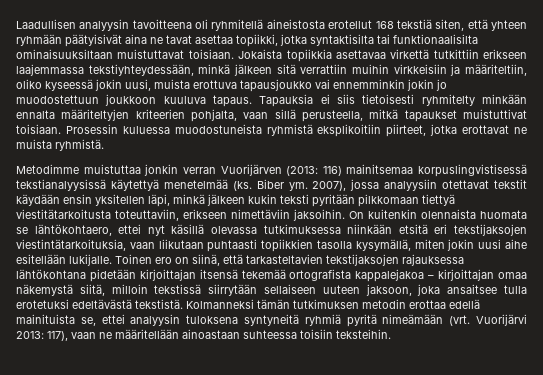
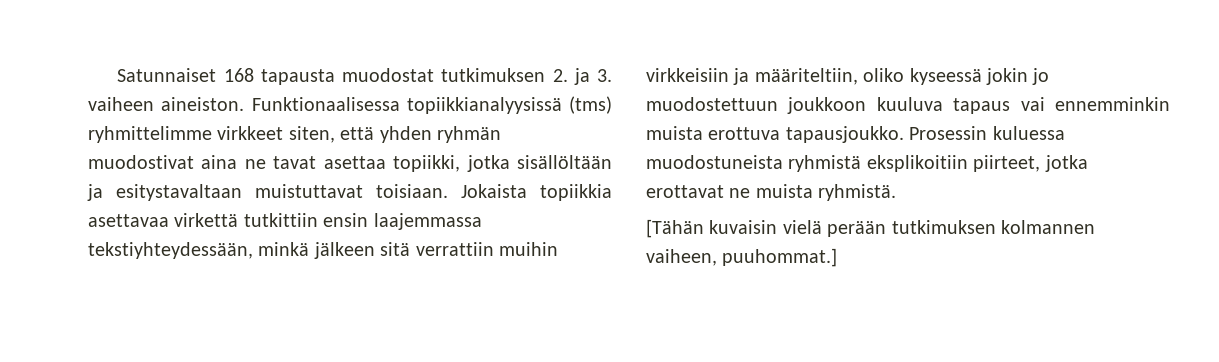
[16,19,528,31] [16,34,122,47] Laadullisen analyysin tavoitteena oli ryhmitellä aineistosta erotellut 168 tekstiä siten, että yhteen ryhmään päätyisivät -> [117,68,613,85] [88,96,612,114] [88,126,501,143] [88,155,194,169] Satunnaiset 168 tapausta muodostat tutkimuksen 2. ja 3. vaiheen aineiston. Funktionaalisessa topiikkianalyysissä (tms) ryhmittelimme virkkeet siten, että yhden ryhmän muodostivat
[310,34,478,46] [16,49,113,59] syntaktisilta tai funktionaalisilta ominaisuuksiltaan -> [517,155,612,169] [87,184,242,201] sisällöltään ja esitystavaltaan
[483,49,527,59] erikseen -> [323,213,369,227] ensin
[125,79,447,92] [16,94,527,107] [16,109,527,122] [16,124,61,134] uusi, muista erottuva tapausjoukko vai ennemminkin jokin jo muodostettuun joukkoon kuuluva tapaus. Tapauksia ei siis tietoisesti ryhmitelty minkään ennalta määriteltyjen kriteerien pohjalta, vaan sillä perusteella, mitkä tapaukset muistuttivat toisiaan. -> [1032,68,1050,85] [646,97,1170,114] [646,126,904,143] jo muodostettuun joukkoon kuuluva tapaus vai ennemminkin muista erottuva tapausjoukko.
[16,164,527,177] [16,179,527,191] [16,194,455,207] [16,209,527,221] [16,224,527,236] [16,239,528,252] [16,254,464,266] [16,269,528,282] [16,284,527,296] [16,299,480,309] [16,314,527,327] [16,329,391,341] Metodimme muistuttaa jonkin verran Vuorijärven (2013: 116) mainitsemaa korpuslingvistisessä tekstianalyysissä käytettyä menetelmää (ks. Biber ym. 2007), jossa analyysiin otettavat tekstit käydään ensin yksitellen läpi, minkä jälkeen kukin teksti pyritään pilkkomaan tiettyä viestitätarkoitusta toteuttaviin, erikseen nimettäviin jaksoihin. On kuitenkin olennaista huomata se lähtökohtaero, ettei nyt käsillä olevassa tutkimuksessa niinkään etsitä eri tekstijaksojen viestintätarkoituksia, vaan liikutaan puhtaasti topiikkien tasolla kysymällä, miten jokin uusi aihe esitellään lukijalle. Toinen ero on siinä, että tarkasteltavien tekstijaksojen rajauksessa lähtökohtana pidetään kirjoittajan itsensä tekemää ortografista kappalejakoa – kirjoittajan omaa näkemystä siitä, milloin tekstissä siirrytään sellaiseen uuteen jaksoon, joka ansaitsee tulla erotetuksi edeltävästä tekstistä. Kolmanneksi tämän tutkimuksen metodin erottaa edellä mainituista se, ettei analyysin tuloksena syntyneitä ryhmiä pyritä nimeämään (vrt. Vuorijärvi 2013: 117), vaan ne määritellään ainoastaan suhteessa toisiin teksteihin. -> [646,219,1095,238] [646,248,838,267] [Tähän kuvaisin vielä perään tutkimuksen kolmannen vaiheen, puuhommat.]

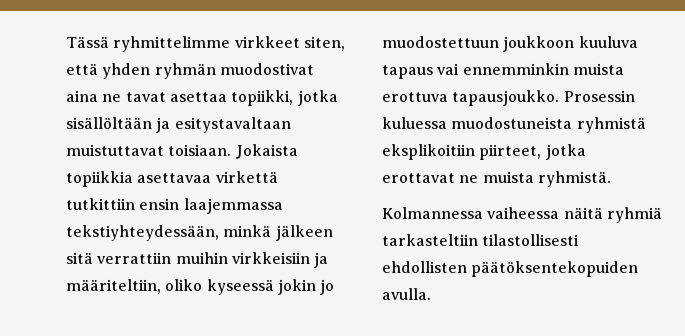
[117,68,613,85] [88,96,612,114] Satunnaiset 168 tapausta muodostat tutkimuksen 2. ja 3. vaiheen aineiston. Funktionaalisessa topiikkianalyysissä (tms) -> [66,36,109,48] Tässä
[646,219,1095,238] [646,248,838,267] [Tähän kuvaisin vielä perään tutkimuksen kolmannen vaiheen, puuhommat.] -> [382,207,662,223] [382,234,580,246] [382,261,639,277] [382,288,431,300] Kolmannessa vaiheessa näitä ryhmiä tarkasteltiin tilastollisesti ehdollisten päätöksentekopuiden avulla.

